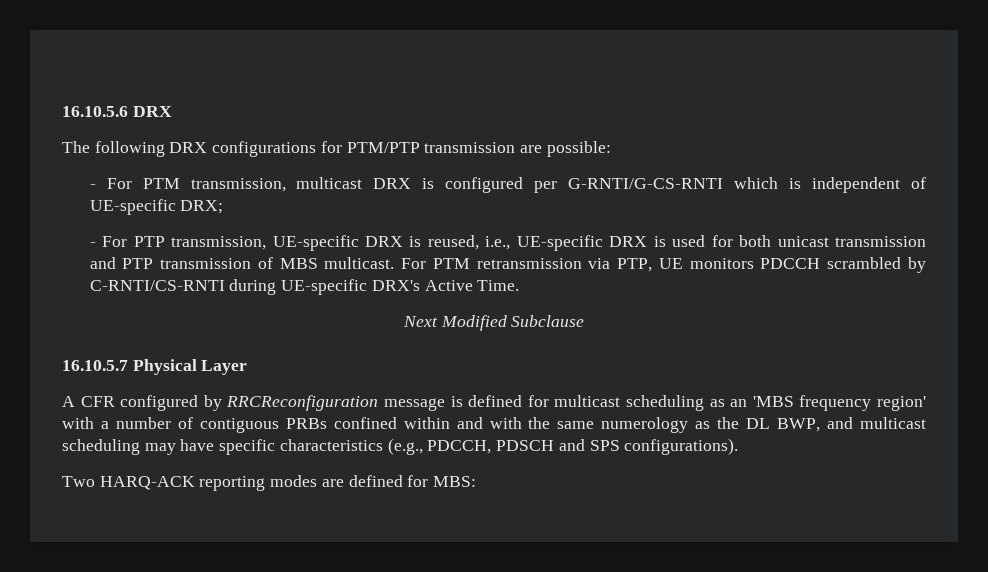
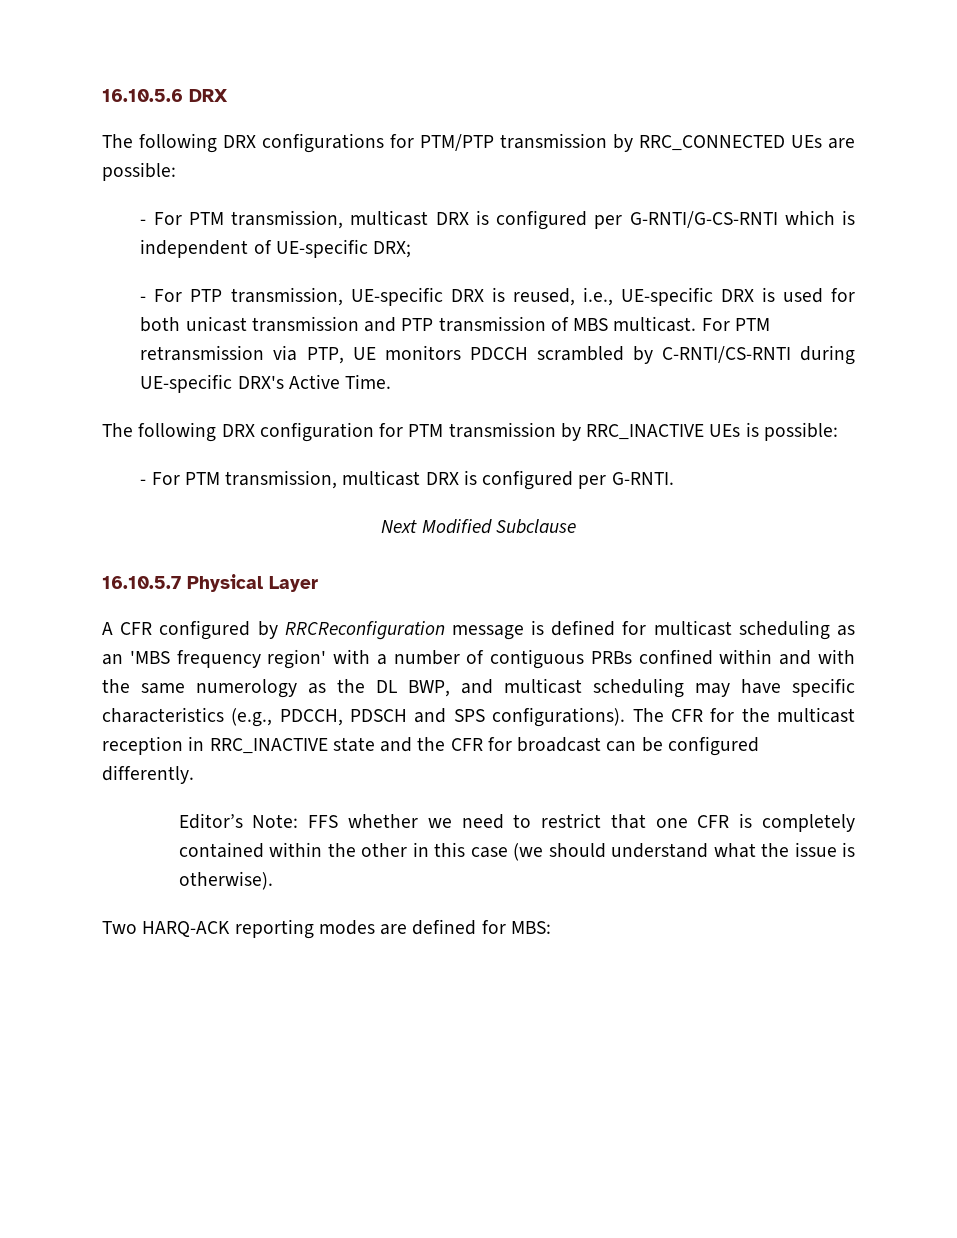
(516, 147) none -> [613,134,822,152] by RRC_CONNECTED UEs
(520, 285) none -> [102,422,838,442] [140,470,674,490] // The following DRX configuration for PTM transmission by RRC_INACTIVE UEs is possible: // - For PTM transmission, multicast DRX is configured per G-RNTI.
(739, 446) none -> [632,707,856,723] [102,736,759,756] [102,765,194,784] [178,813,855,832] [178,842,856,861] [178,871,273,890] The CFR for the multicast reception in RRC_INACTIVE state and the CFR for broadcast can be configured differently. // Editor’s Note: FFS whether we need to restrict that one CFR is completely contained within the other in this case (we should understand what the issue is otherwise).

